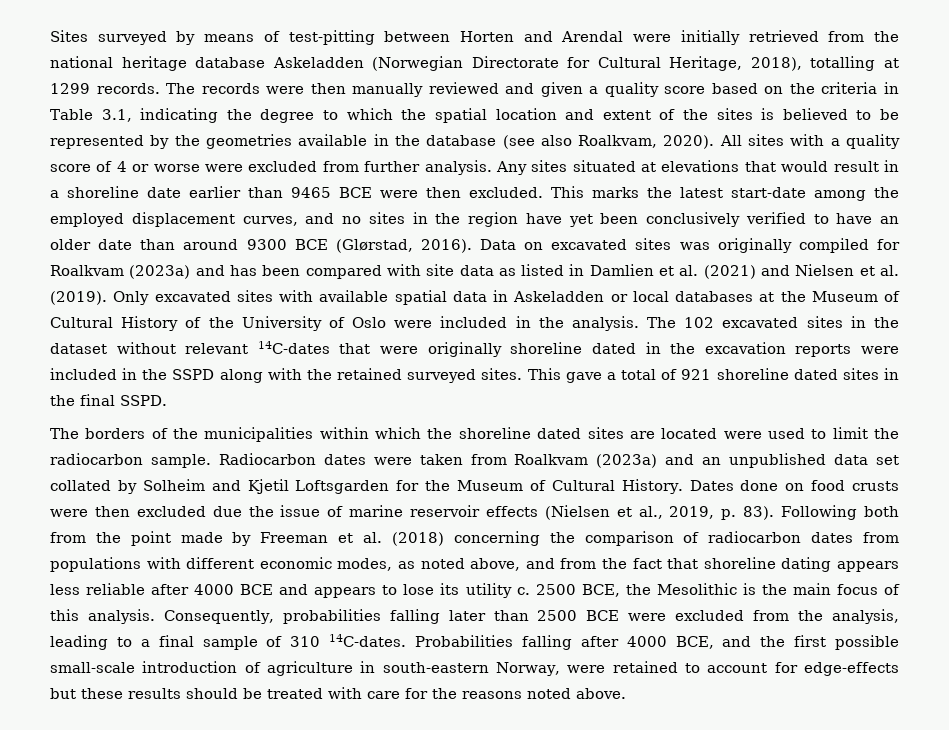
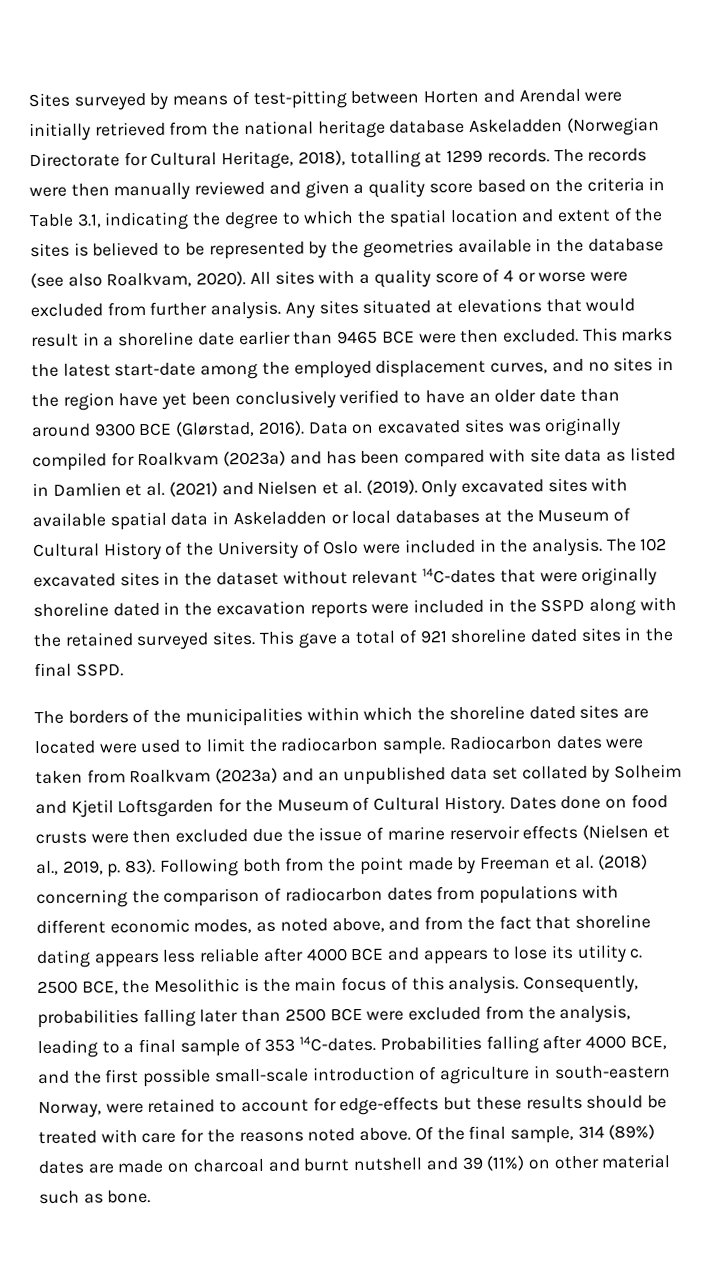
[290,636,321,647] 310 -> [264,1038,296,1052] 353
(626, 693) none -> [414,1124,656,1144] [38,1154,671,1175] [39,1189,152,1205] Of the final sample, 314 (89%) dates are made on charcoal and burnt nutshell and 39 (11%) on other material such as bone.

